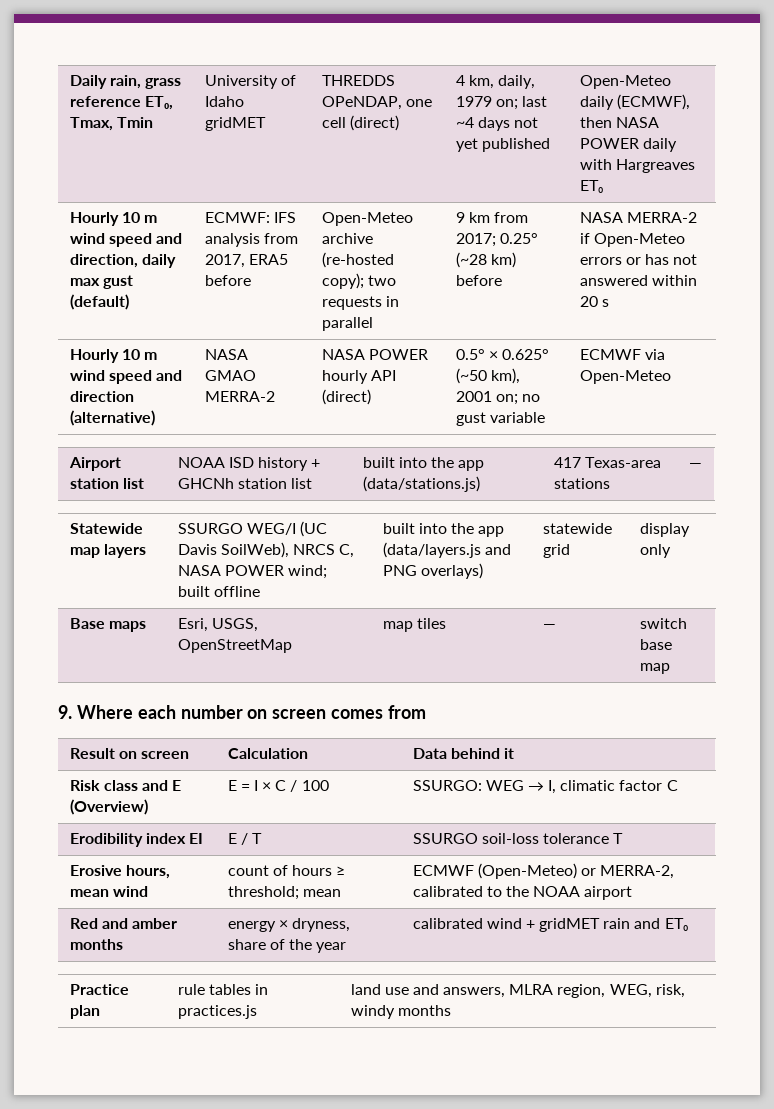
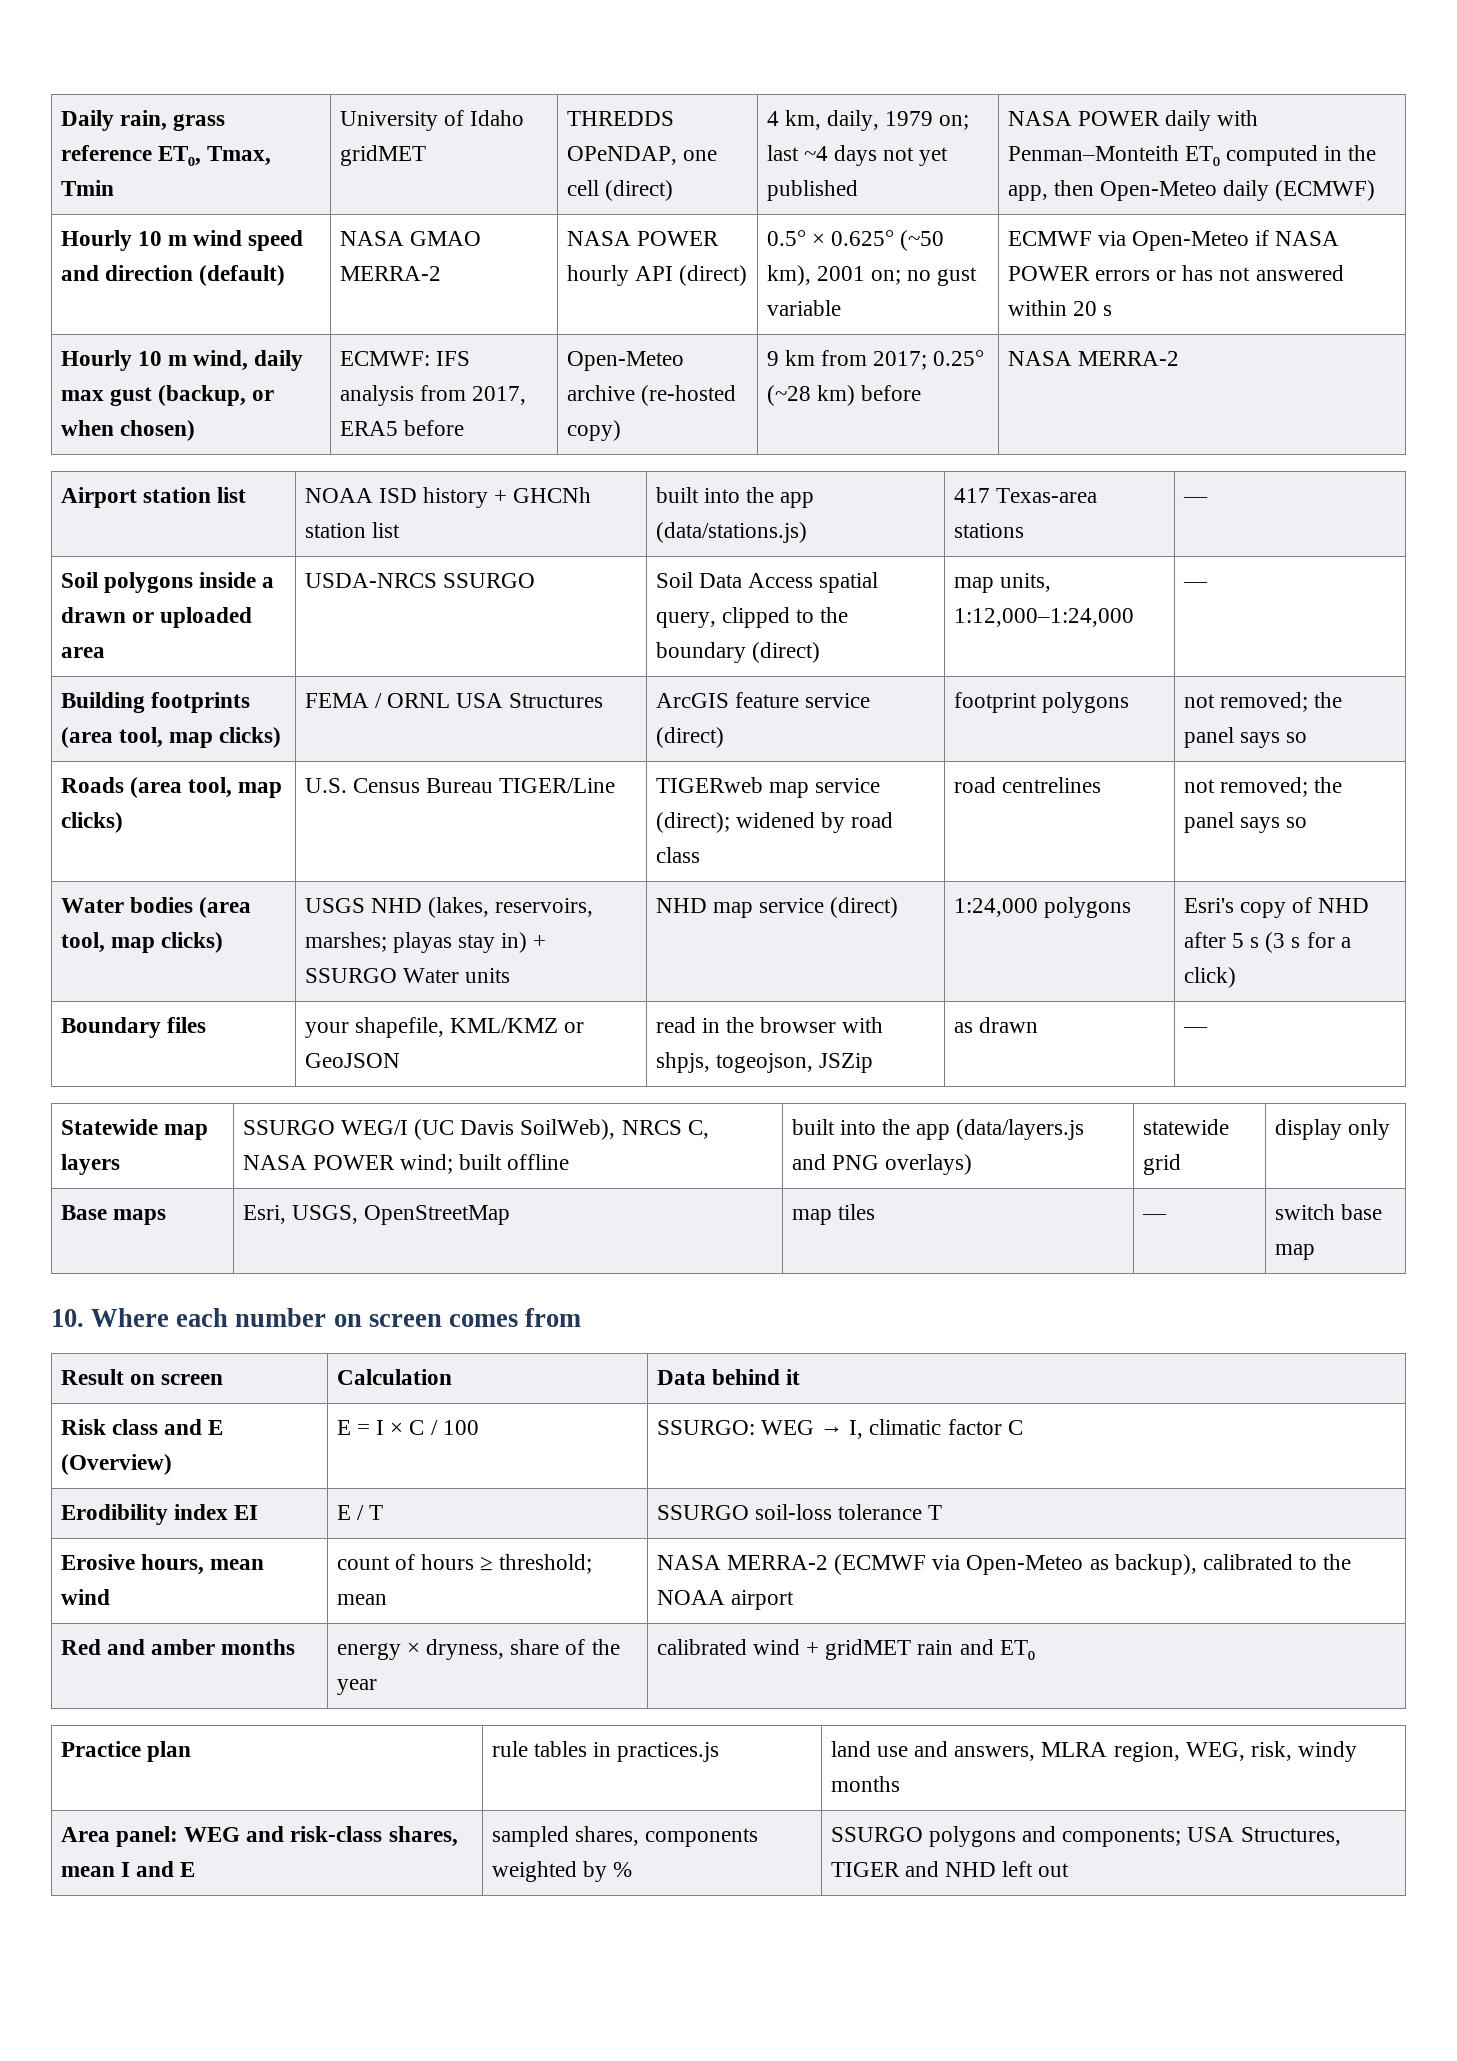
[579,75,671,89] [579,94,690,110] [579,117,612,128] Open-Meteo daily (ECMWF), then -> (858, 190) none
[615,159,695,173] [579,180,603,193] [69,212,157,226] [69,233,182,247] [69,254,176,268] [69,275,133,289] [69,294,129,310] [204,212,296,223] [204,233,298,247] [204,254,288,268] [204,275,251,286] [321,212,413,226] [321,233,373,244] [321,252,394,268] [321,273,396,289] [321,296,399,310] [321,317,373,331] [455,212,528,223] [455,233,538,247] [455,252,516,268] [455,275,502,286] [579,212,697,223] [579,233,685,247] [579,254,698,265] [579,275,697,286] [579,296,609,307] Hargreaves ET₀ // Hourly 10 m wind speed and direction, daily max gust (default) | ECMWF: IFS analysis from 2017, ERA5 before | Open-Meteo archive (re-hosted copy); two requests in parallel | 9 km from 2017; 0.25° (~28 km) before | NASA MERRA-2 if Open-Meteo errors or has not answered within 20 s -> [1007,145,1377,166] [1007,180,1376,201] Penman–Monteith ET₀ computed in the app, then Open-Meteo daily (ECMWF)
[69,410,155,426] (alternative) -> [198,265,285,286] (default)
(671, 377) none -> [1255,230,1340,246] [1007,265,1344,281] [1007,300,1112,316] [60,350,304,371] [60,385,275,406] [60,420,195,441] [339,351,470,366] [339,385,526,406] [339,420,464,436] [566,351,684,371] [566,385,736,406] [566,420,621,441] [766,350,985,370] [766,385,921,406] [1007,351,1179,366] if NASA POWER errors or has not answered within 20 s // Hourly 10 m wind, daily max gust (backup, or when chosen) | ECMWF: IFS analysis from 2017, ERA5 before | Open-Meteo archive (re-hosted copy) | 9 km from 2017; 0.25° (~28 km) before | NASA MERRA-2
(702, 465) none -> [60,572,275,593] [60,607,252,628] [60,647,105,658] [304,573,535,588] [655,572,879,593] [655,607,849,628] [655,642,820,663] [953,573,1051,593] [953,608,1134,627] [1182,582,1208,588] [60,692,250,713] [60,727,282,748] [304,693,604,708] [655,692,870,708] [655,727,724,748] [953,692,1129,713] [1183,692,1342,712] [1183,727,1307,748] [60,777,283,798] [60,812,123,833] [304,778,616,793] [655,777,880,798] [655,812,894,833] [655,847,700,863] [953,777,1101,793] [1183,777,1342,797] [1183,812,1307,833] [60,897,251,918] [60,932,223,953] [304,897,594,918] [304,932,547,953] [304,968,510,983] [655,897,899,918] [953,897,1131,918] [1183,897,1370,918] [1183,932,1351,953] [1183,967,1236,988] [60,1017,206,1038] [304,1017,585,1038] [304,1053,400,1068] [655,1017,884,1033] [655,1052,873,1073] [953,1017,1038,1033] [1182,1027,1208,1033] // Soil polygons inside a drawn or uploaded area | USDA-NRCS SSURGO | Soil Data Access spatial query, clipped to the boundary (direct) | map units, 1:12,000–1:24,000 | — // Building footprints (area tool, map clicks) | FEMA / ORNL USA Structures | ArcGIS feature service (direct) | footprint polygons | not removed; the panel says so // Roads (area tool, map clicks) | U.S. Census Bureau TIGER/Line | TIGERweb map service (direct); widened by road class | road centrelines | not removed; the panel says so // Water bodies (area tool, map clicks) | USGS NHD (lakes, reservoirs, marshes; playas stay in) + SSURGO Water units | NHD map service (direct) | 1:24,000 polygons | Esri's copy of NHD after 5 s (3 s for a click) // Boundary files | your shapefile, KML/KMZ or GeoJSON | read in the browser with shpjs, togeojson, JSZip | as drawn | —
[58,705,72,719] 9. -> [51,1309,84,1327] 10.
[412,863,675,879] ECMWF (Open-Meteo) or MERRA-2, -> [656,1554,1197,1575] NASA MERRA-2 (ECMWF via Open-Meteo as backup),
(451, 1010) none -> [60,1826,458,1847] [60,1861,196,1877] [491,1826,758,1847] [491,1861,632,1882] [830,1826,1341,1847] [830,1861,1070,1877] // Area panel: WEG and risk-class shares, mean I and E | sampled shares, components weighted by % | SSURGO polygons and components; USA Structures, TIGER and NHD left out

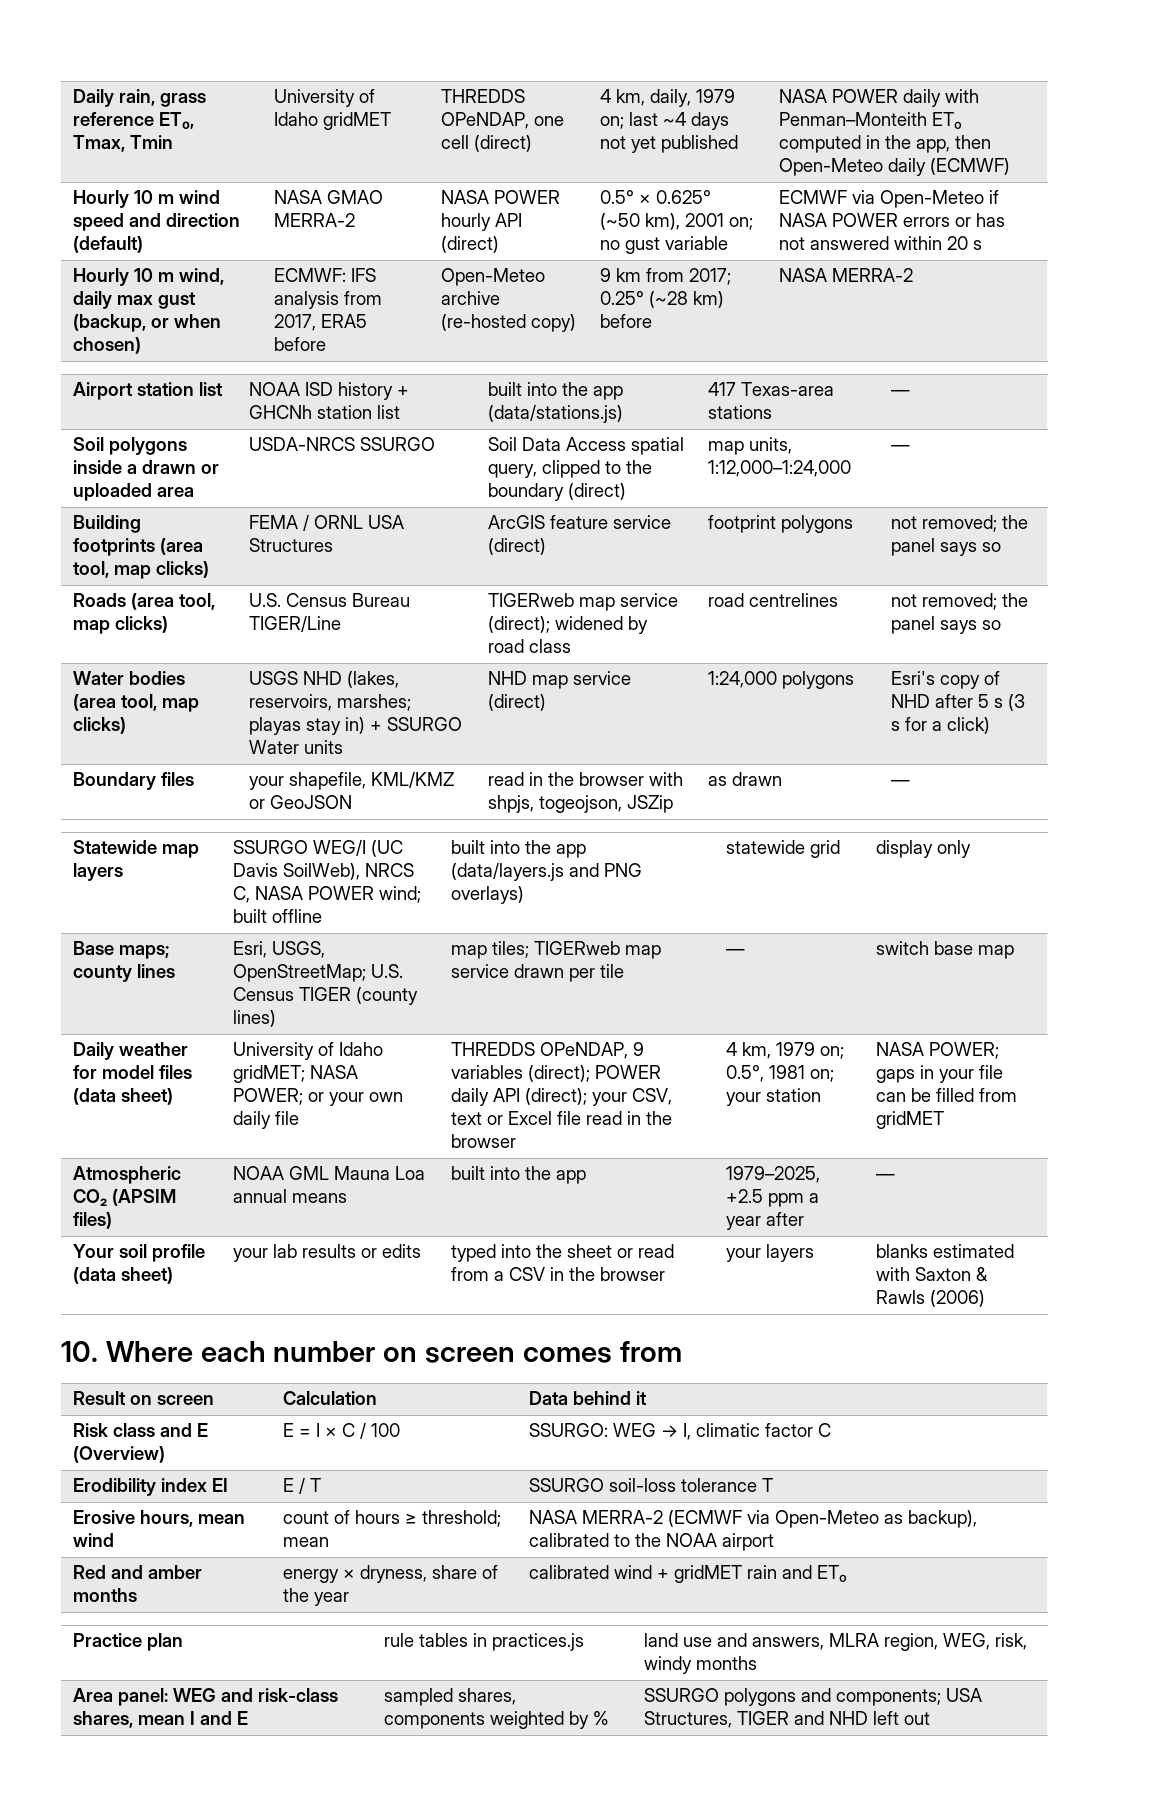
[112,1209,166,1225] maps -> [119,945,170,959] [73,964,176,982] maps; county lines
[363,1205,510,1225] [791,1204,875,1225] [1141,1214,1167,1220] [1274,1204,1382,1220] [1274,1244,1315,1260] OpenStreetMap | map tiles | — | switch base map -> [233,964,404,982] [233,987,419,1005] [233,1010,277,1027] [451,941,662,959] [451,964,625,982] [726,949,746,955] [876,941,1015,959] [73,1042,189,1060] [73,1065,193,1079] [73,1088,174,1105] [233,1042,384,1060] [233,1065,359,1083] [233,1088,404,1106] [233,1111,300,1129] [451,1042,645,1059] [451,1065,662,1082] [451,1088,673,1106] [451,1111,673,1125] [451,1134,517,1148] [726,1042,845,1059] [726,1065,835,1082] [726,1088,822,1106] [876,1042,1000,1059] [876,1065,1004,1083] [876,1088,1018,1102] [876,1111,945,1129] [73,1166,182,1184] [73,1189,177,1206] [73,1212,113,1229] [233,1166,426,1180] [233,1189,348,1203] [451,1166,587,1184] [726,1166,821,1183] [726,1189,820,1207] [726,1212,805,1230] [876,1174,896,1180] [73,1244,206,1262] [73,1267,174,1284] [233,1244,422,1262] [451,1244,675,1262] [451,1267,666,1281] [726,1244,815,1262] [876,1244,1015,1258] [876,1267,989,1281] [876,1290,986,1307] OpenStreetMap; U.S. Census TIGER (county lines) | map tiles; TIGERweb map service drawn per tile | — | switch base map // Daily weather for model files (data sheet) | University of Idaho gridMET; NASA POWER; or your own daily file | THREDDS OPeNDAP, 9 variables (direct); POWER daily API (direct); your CSV, text or Excel file read in the browser | 4 km, 1979 on; 0.5°, 1981 on; your station | NASA POWER; gaps in your file can be filled from gridMET // Atmospheric CO₂ (APSIM files) | NOAA GML Mauna Loa annual means | built into the app | 1979–2025, +2.5 ppm a year after | — // Your soil profile (data sheet) | your lab results or edits | typed into the sheet or read from a CSV in the browser | your layers | blanks estimated with Saxton & Rawls (2006)

